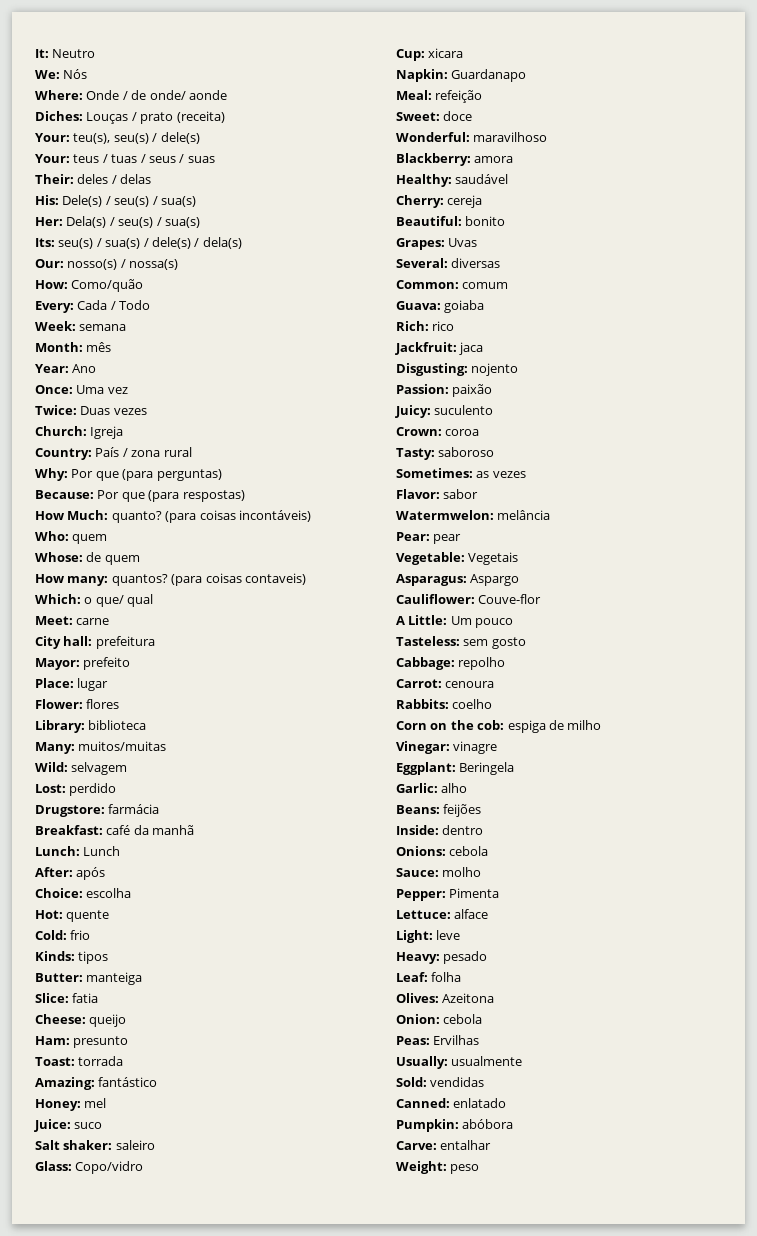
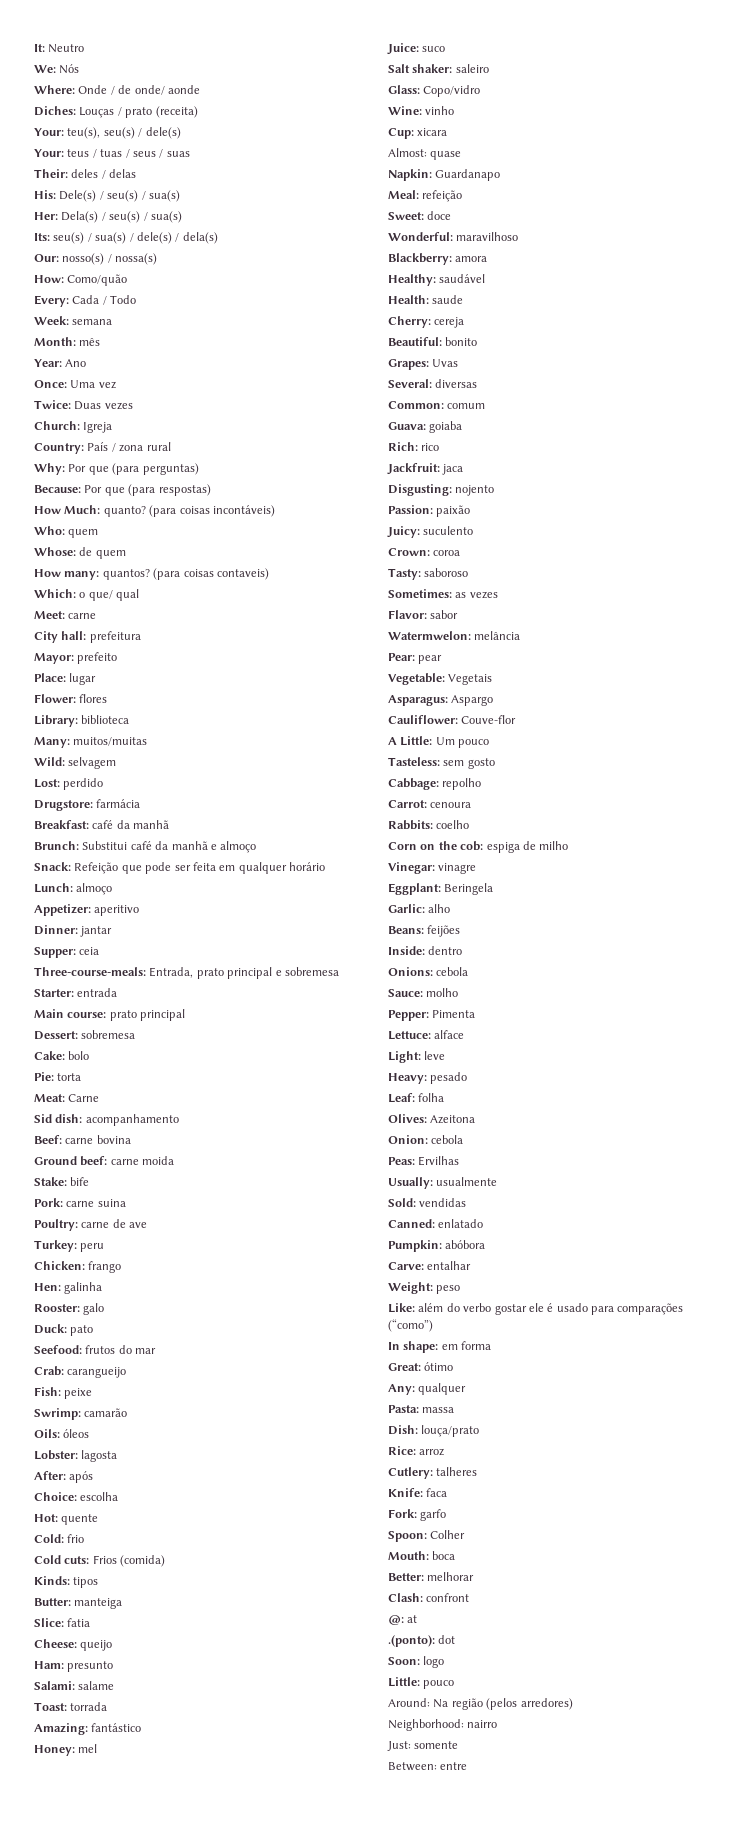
[35,846,121,856] Lunch: Lunch -> [34,841,257,853] [34,862,325,874] [34,883,113,895] [34,904,140,916] [34,925,113,937] [34,947,100,958] [34,967,339,979] [34,988,118,997] [34,1009,186,1021] [34,1030,136,1040] [34,1051,90,1060] [34,1072,82,1081] [34,1094,100,1102] [34,1114,179,1126] [34,1135,131,1144] [34,1156,175,1166] [34,1177,90,1186] [34,1198,126,1207] [34,1219,148,1231] [34,1240,105,1252] [34,1261,122,1273] [34,1282,103,1294] [34,1303,105,1315] [34,1324,94,1336] [34,1345,157,1354] [34,1366,127,1378] [34,1387,93,1399] [34,1408,128,1420] [34,1429,90,1438] [34,1450,118,1462] Brunch: Substitui café da manhã e almoço // Snack: Refeição que pode ser feita em qualquer horário // Lunch: almoço // Appetizer: aperitivo // Dinner: jantar // Supper: ceia // Three-course-meals: Entrada, prato principal e sobremesa // Starter: entrada // Main course: prato principal // Dessert: sobremesa // Cake: bolo // Pie: torta // Meat: Carne // Sid dish: acompanhamento // Beef: carne bovina // Ground beef: carne moida // Stake: bife // Pork: carne suina // Poultry: carne de ave // Turkey: peru // Chicken: frango // Hen: galinha // Rooster: galo // Duck: pato // Seefood: frutos do mar // Crab: carangueijo // Fish: peixe // Swrimp: camarão // Oils: óleos // Lobster: lagosta
(91, 935) none -> [34,1555,166,1567] // Cold cuts: Frios (comida)
(129, 1042) none -> [34,1681,115,1690] // Salami: salame
(144, 1167) none -> [388,106,455,115] // Wine: vinho
(464, 53) none -> [388,148,462,160] // Almost: quase
(509, 179) none -> [388,295,464,304] // Health: saude
(480, 1169) none -> [388,1303,684,1315] [388,1319,433,1332] [388,1341,492,1353] [388,1362,454,1371] [388,1383,467,1395] [388,1405,455,1413] [388,1425,480,1437] [388,1446,445,1456] [388,1467,478,1479] [388,1488,448,1497] [388,1509,447,1521] [388,1530,466,1542] [388,1551,456,1560] [388,1572,475,1581] [388,1593,470,1602] [388,1615,418,1625] [388,1635,456,1647] [388,1656,445,1668] [388,1677,455,1689] [388,1698,573,1710] [388,1719,498,1731] [387,1741,459,1751] [388,1762,468,1771] // Like: além do verbo gostar ele é usado para comparações (“como”) // In shape: em forma // Great: ótimo // Any: qualquer // Pasta: massa // Dish: louça/prato // Rice: arroz // Cutlery: talheres // Knife: faca // Fork: garfo // Spoon: Colher // Mouth: boca // Better: melhorar // Clash: confront // @: at // .(ponto): dot // Soon: logo // Little: pouco // Around: Na região (pelos arredores) // Neighborhood: nairro // Just: somente // Between: entre

